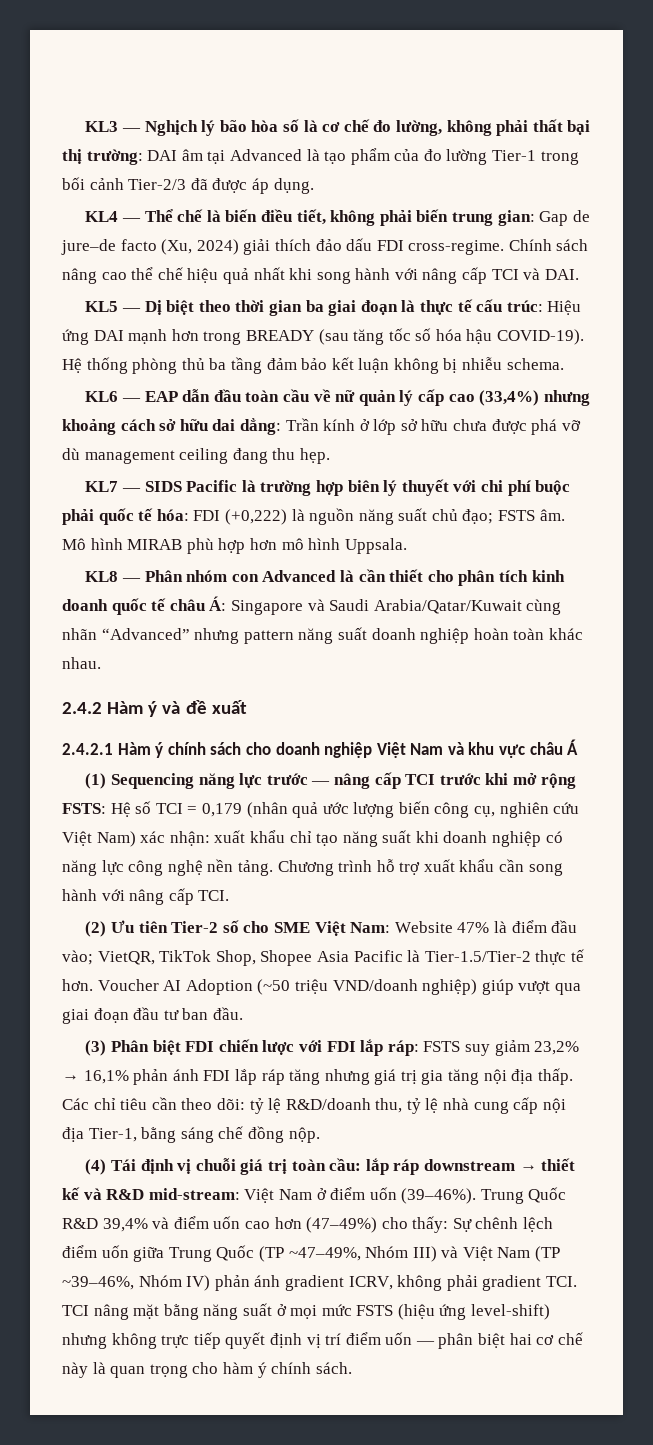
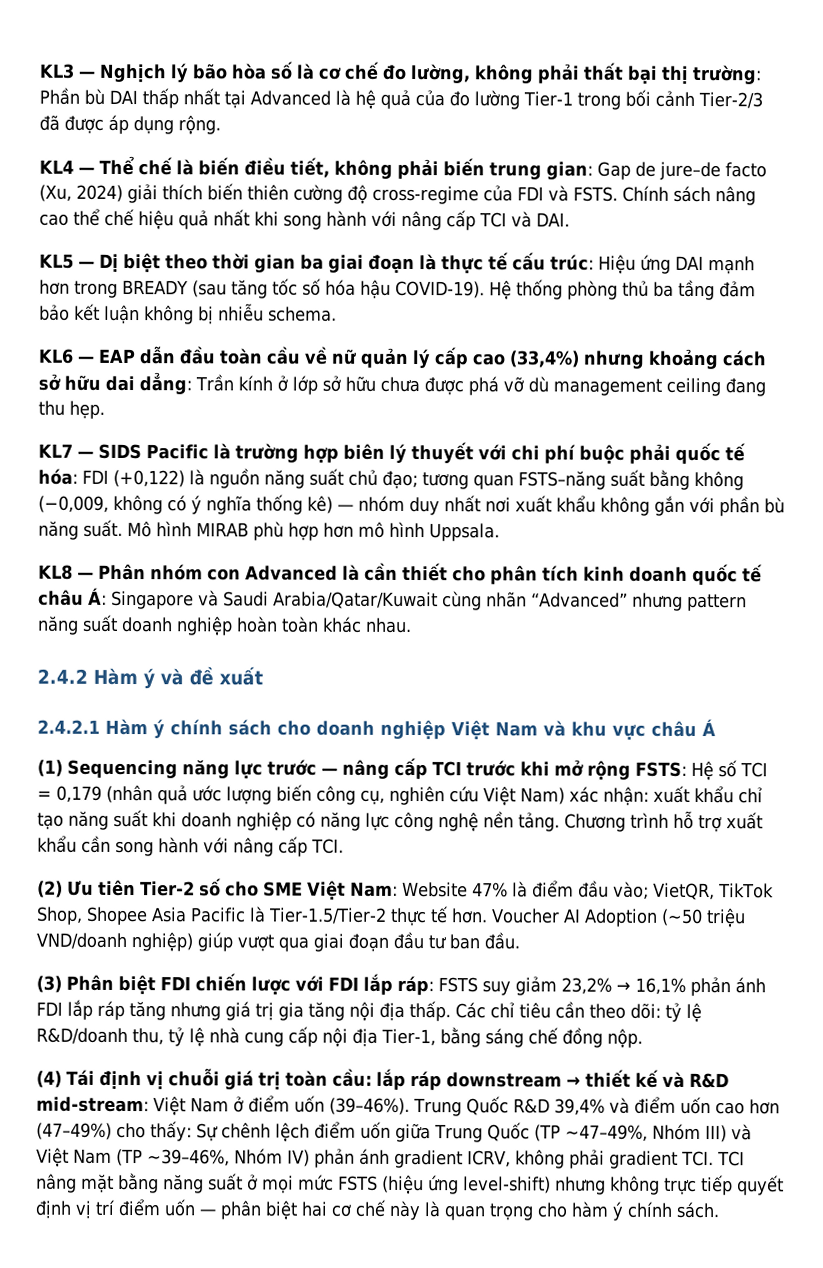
[147,149,203,161] DAI âm -> [39,87,220,109] Phần bù DAI thấp nhất
[324,148,390,165] tạo phẩm -> [355,89,411,109] hệ quả
[273,178,314,194] dụng. -> [133,115,221,135] dụng rộng.
[315,238,505,255] đảo dấu FDI cross-regime. -> [207,183,618,205] biến thiên cường độ cross-regime của FDI và FSTS.
[224,509,287,525] (+0,222) -> [113,469,185,488] (+0,122)
[498,509,565,521] FSTS âm. -> [422,469,744,491] [38,494,785,517] [38,519,123,540] tương quan FSTS–năng suất bằng không (−0,009, không có ý nghĩa thống kê) — nhóm duy nhất nơi xuất khẩu không gắn với phần bù năng suất.

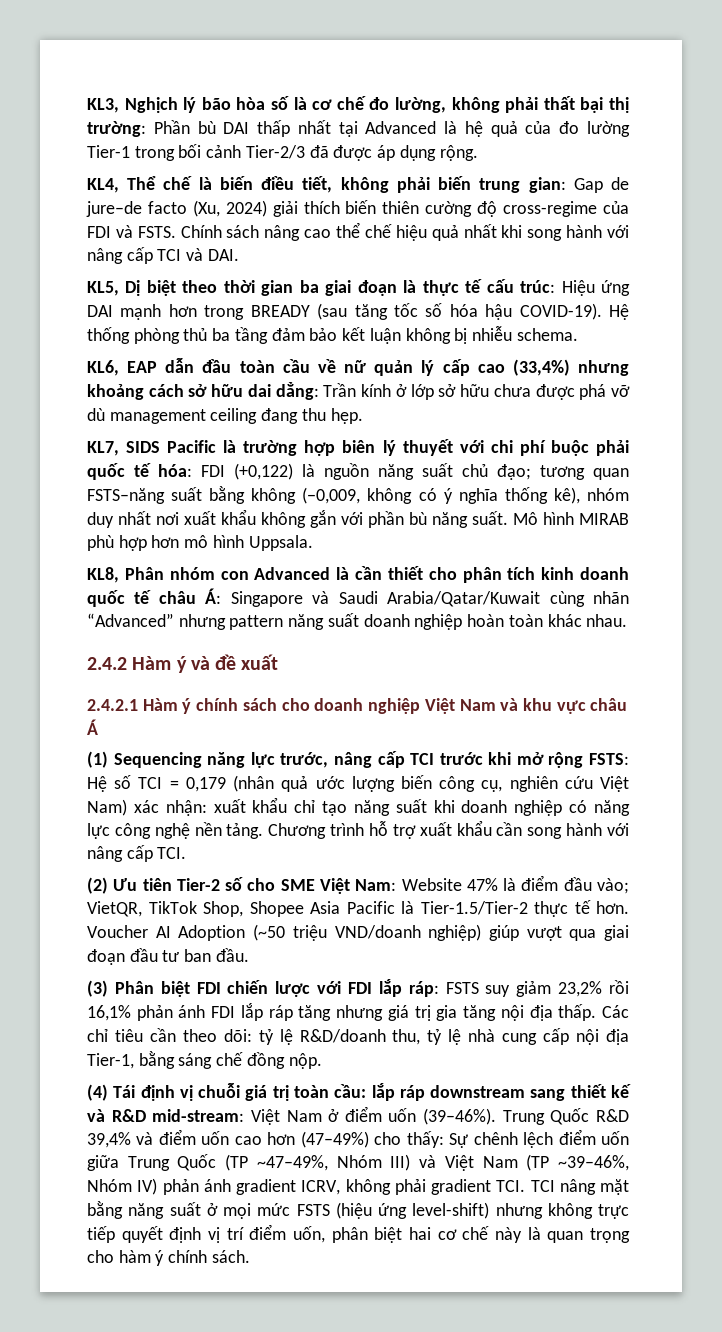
[39,63,95,79] KL3 — -> [87,98,119,113] KL3,
[39,159,95,174] KL4 — -> [87,178,119,193] KL4,
[39,253,95,269] KL5 — -> [87,281,119,296] KL5,
[38,348,94,364] KL6 — -> [87,360,119,376] KL6,
[38,443,94,458] KL7 — -> [87,441,119,456] KL7,
[307,495,354,514] kê) — -> [553,487,580,504] kê),
[38,564,94,580] KL8 — -> [87,567,119,583] KL8,
[267,759,338,776] trước — -> [280,752,329,768] trước,
[616,981,631,992] → -> [608,980,629,994] rồi
[565,1076,581,1087] → -> [530,1089,566,1101] sang
[164,1199,216,1217] uốn — -> [293,1226,325,1243] uốn,

